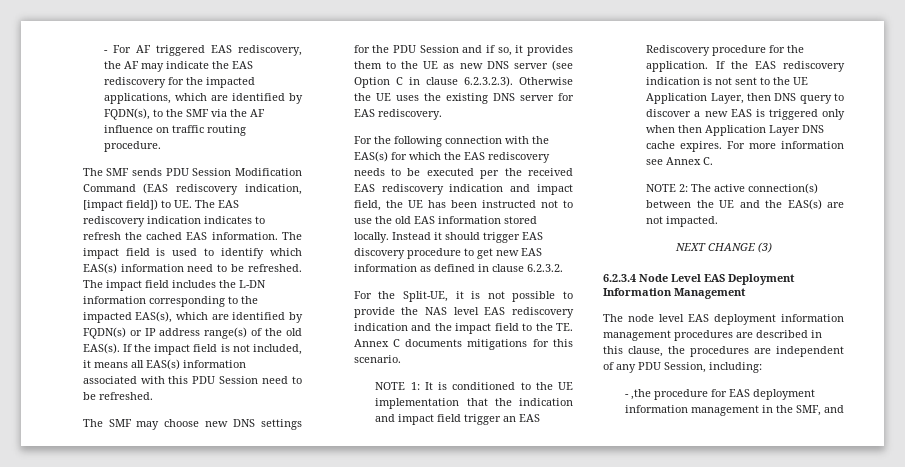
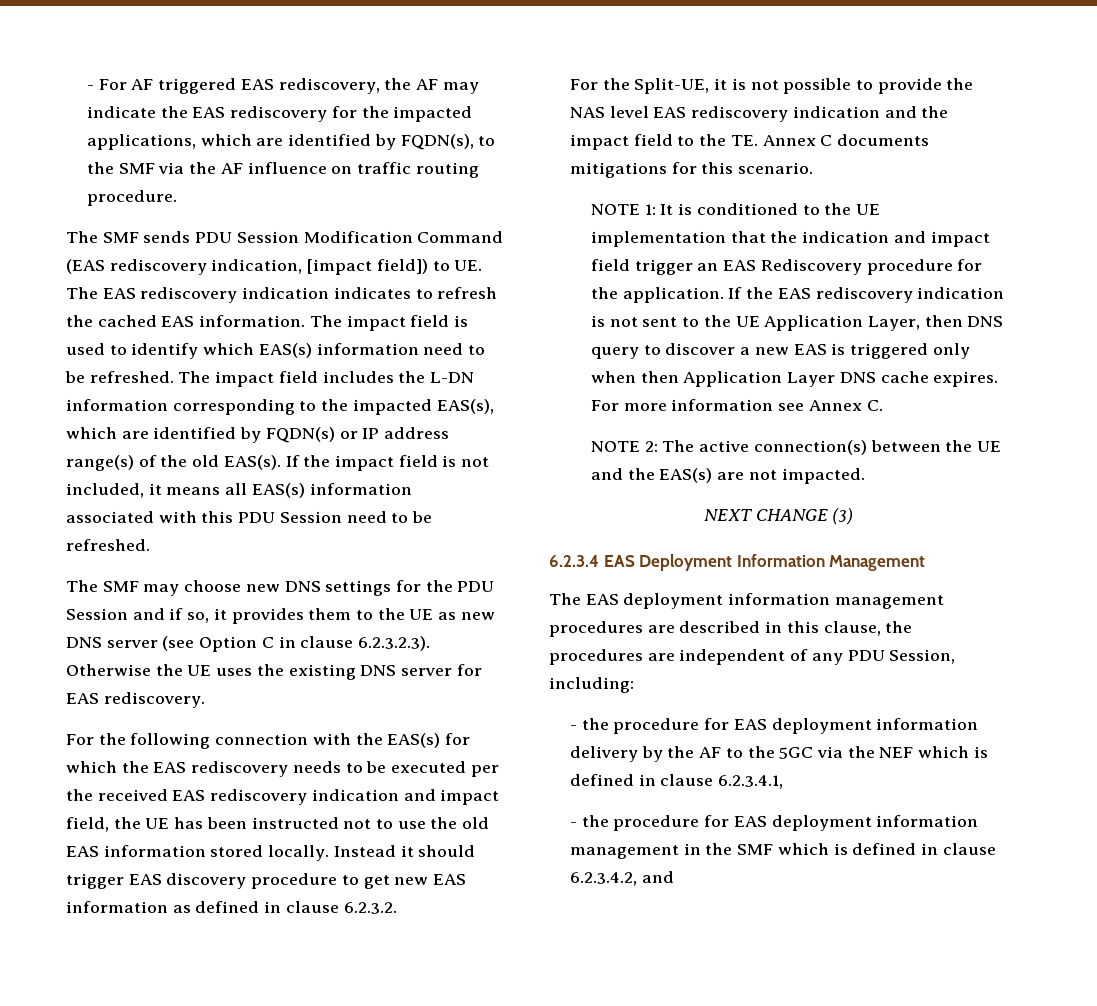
[639,274,701,282] Node Level -> (599, 561) none
[628,314,684,322] node level -> (581, 599) none
[630,389,651,400] ,the -> [581,718,979,734] [569,746,988,762] [569,774,784,789] [569,815,609,827] the procedure for EAS deployment information delivery by the AF to the 5GC via the NEF which is defined in clause 6.2.3.4.1, // - the
[795,405,821,416] SMF, -> [737,843,996,855] [569,872,637,886] SMF which is defined in clause 6.2.3.4.2,

